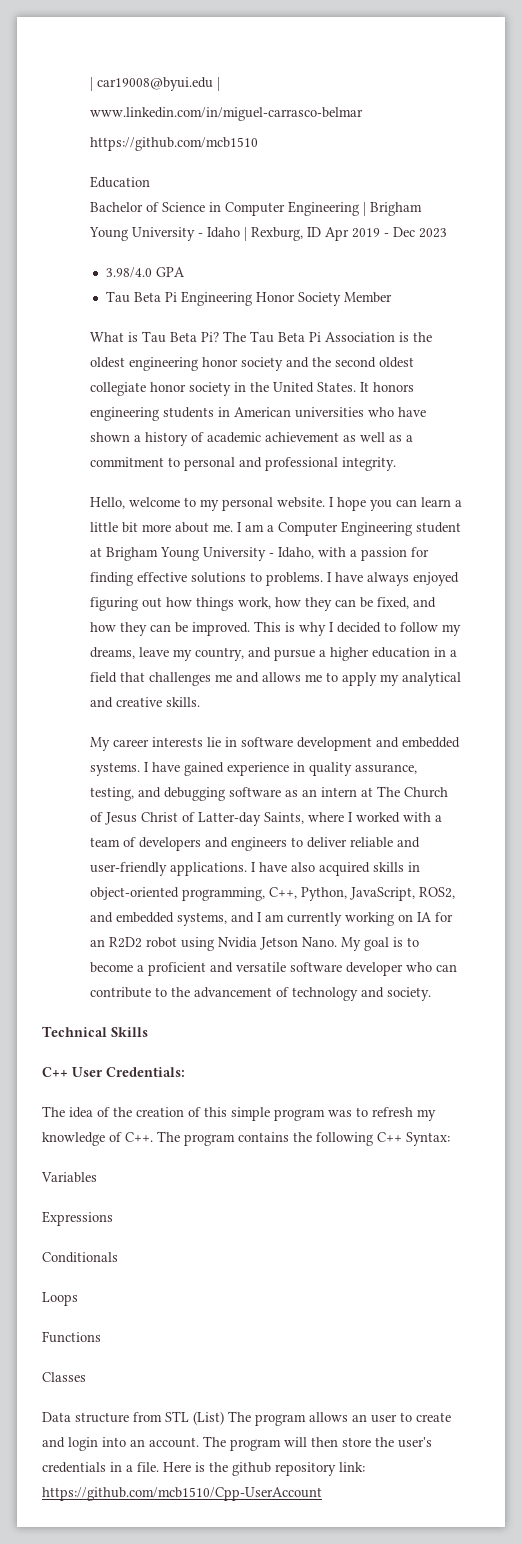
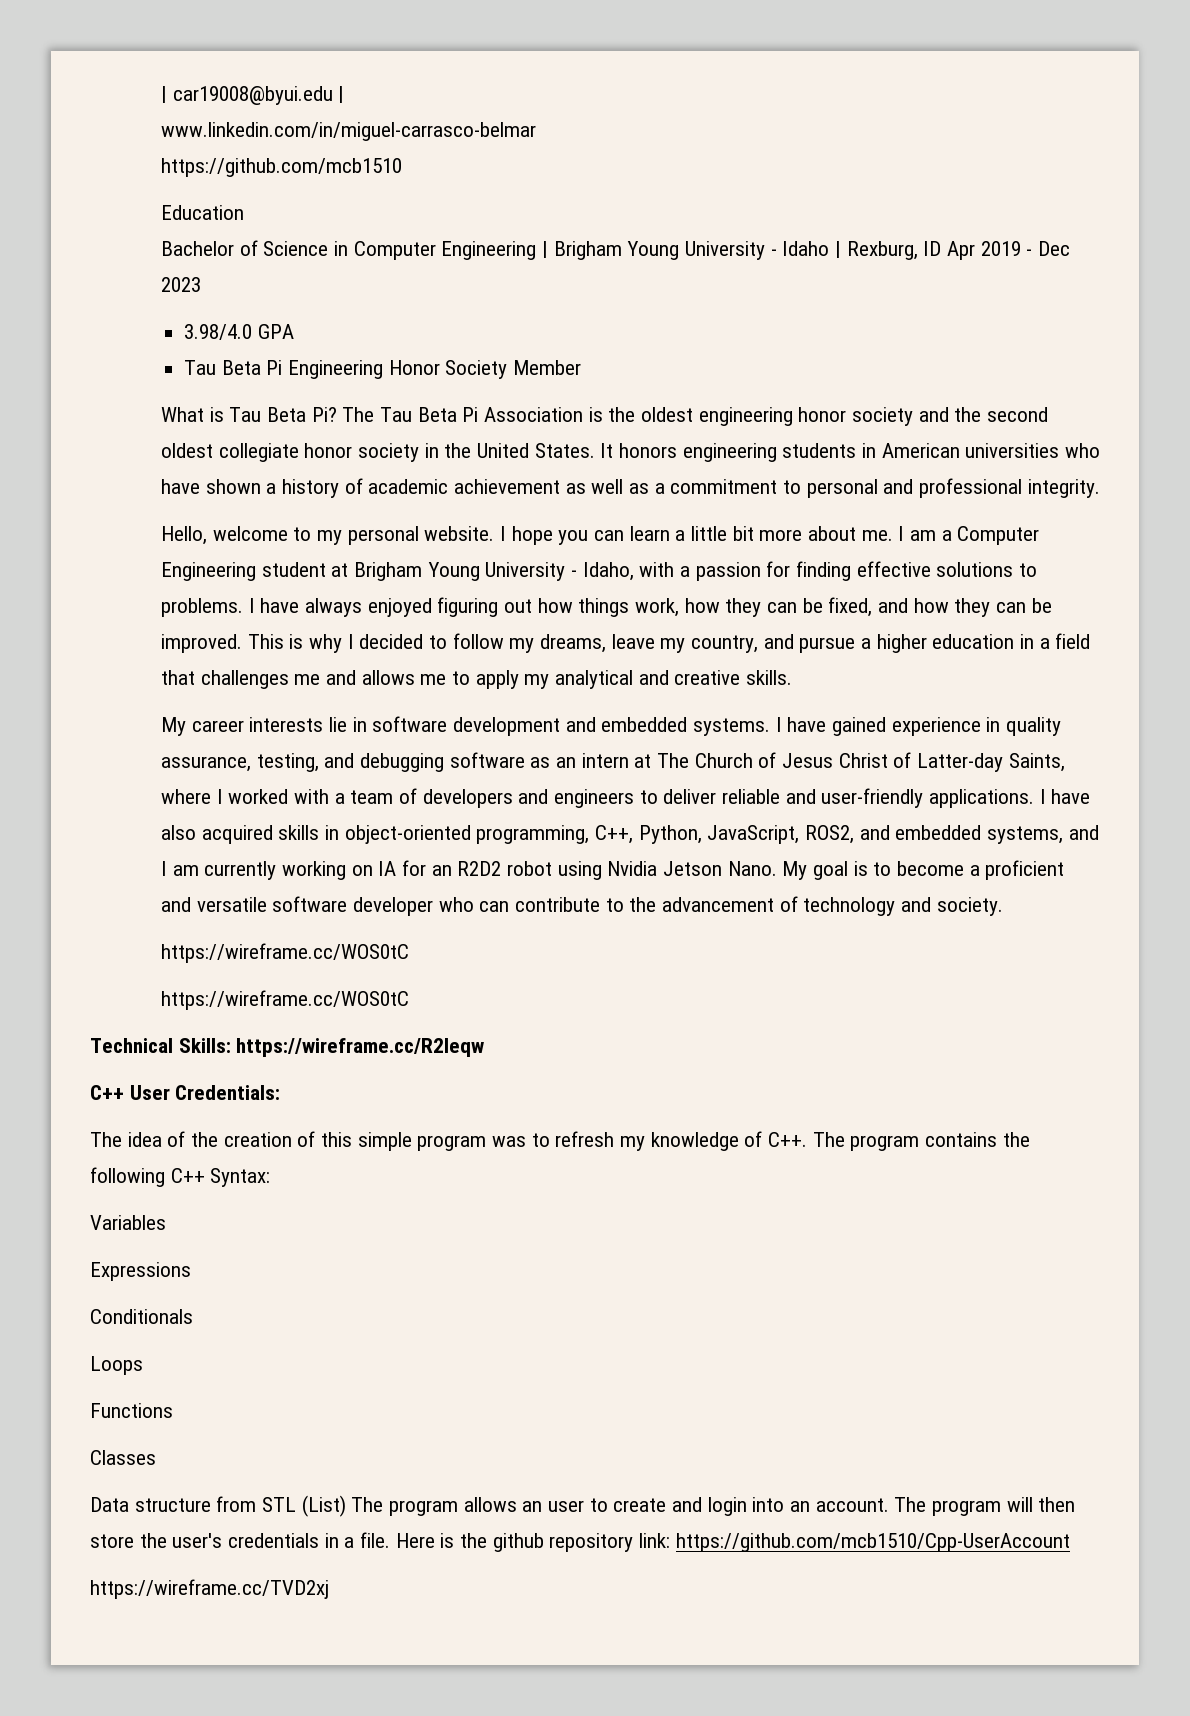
(431, 994) none -> [160,943,409,963] [160,990,409,1010] // https://wireframe.cc/WOS0tC // https://wireframe.cc/WOS0tC
[111,1027,148,1037] Skills -> [178,1038,485,1057] Skills: https://wireframe.cc/R2Ieqw
(322, 1494) none -> [90,1579,329,1599] // https://wireframe.cc/TVD2xj

